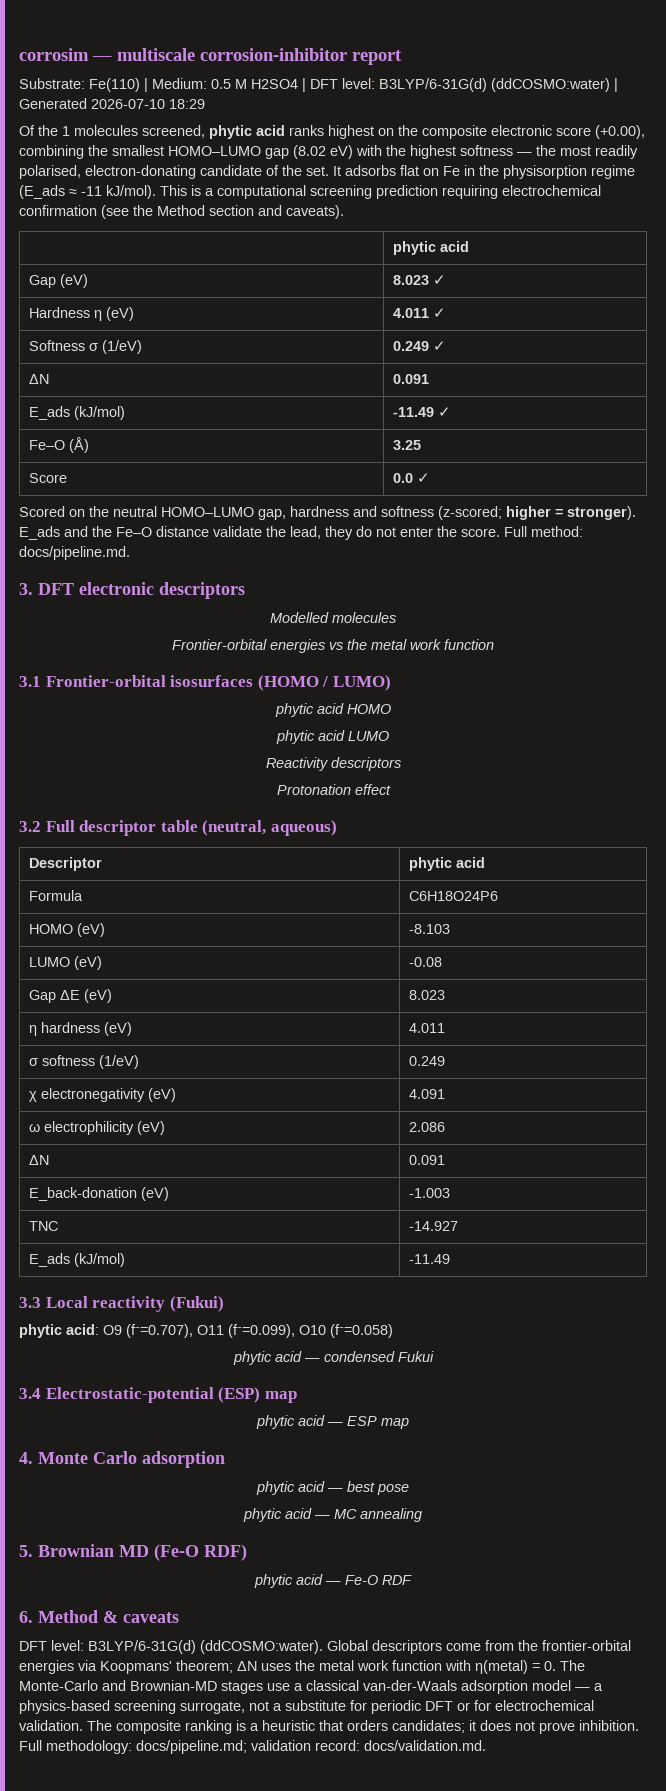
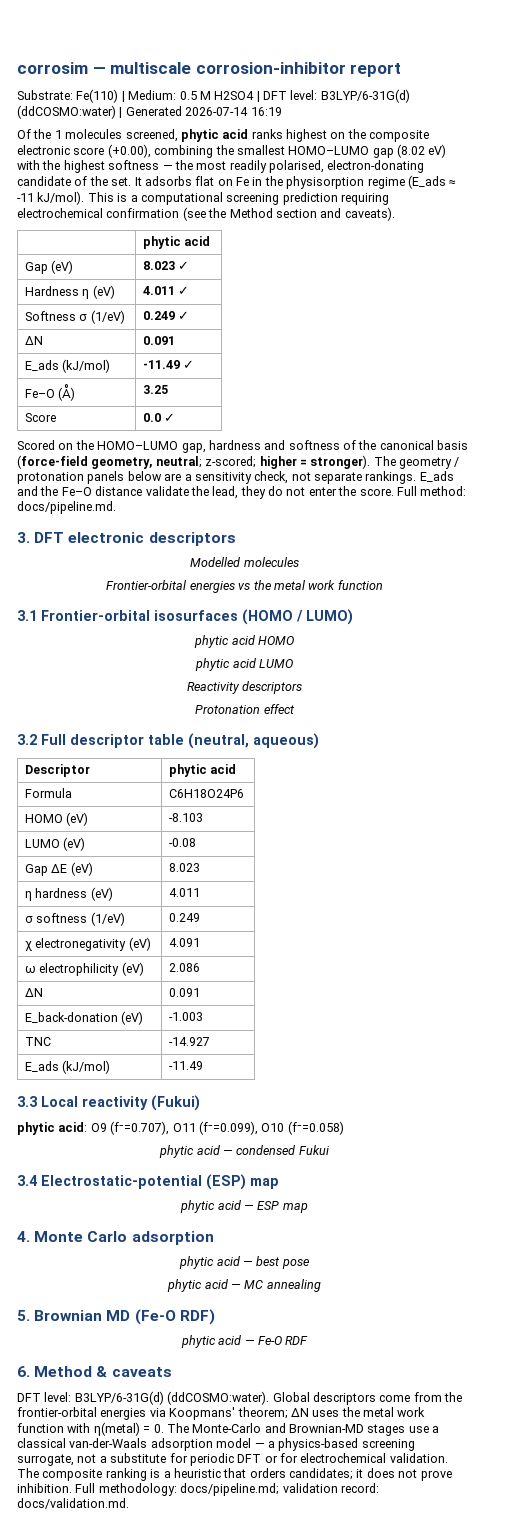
[91,99,205,109] 2026-07-10 18:29 -> [185,107,282,116] 2026-07-14 16:19
[113,506,157,517] neutral -> (94, 445) none
[438,506,636,520] (z-scored; higher = stronger). -> [343,440,469,450] [17,455,460,469] [17,471,417,484] of the canonical basis (force-field geometry, neutral; z-scored; higher = stronger). The geometry / protonation panels below are a sensitivity check, not separate rankings.

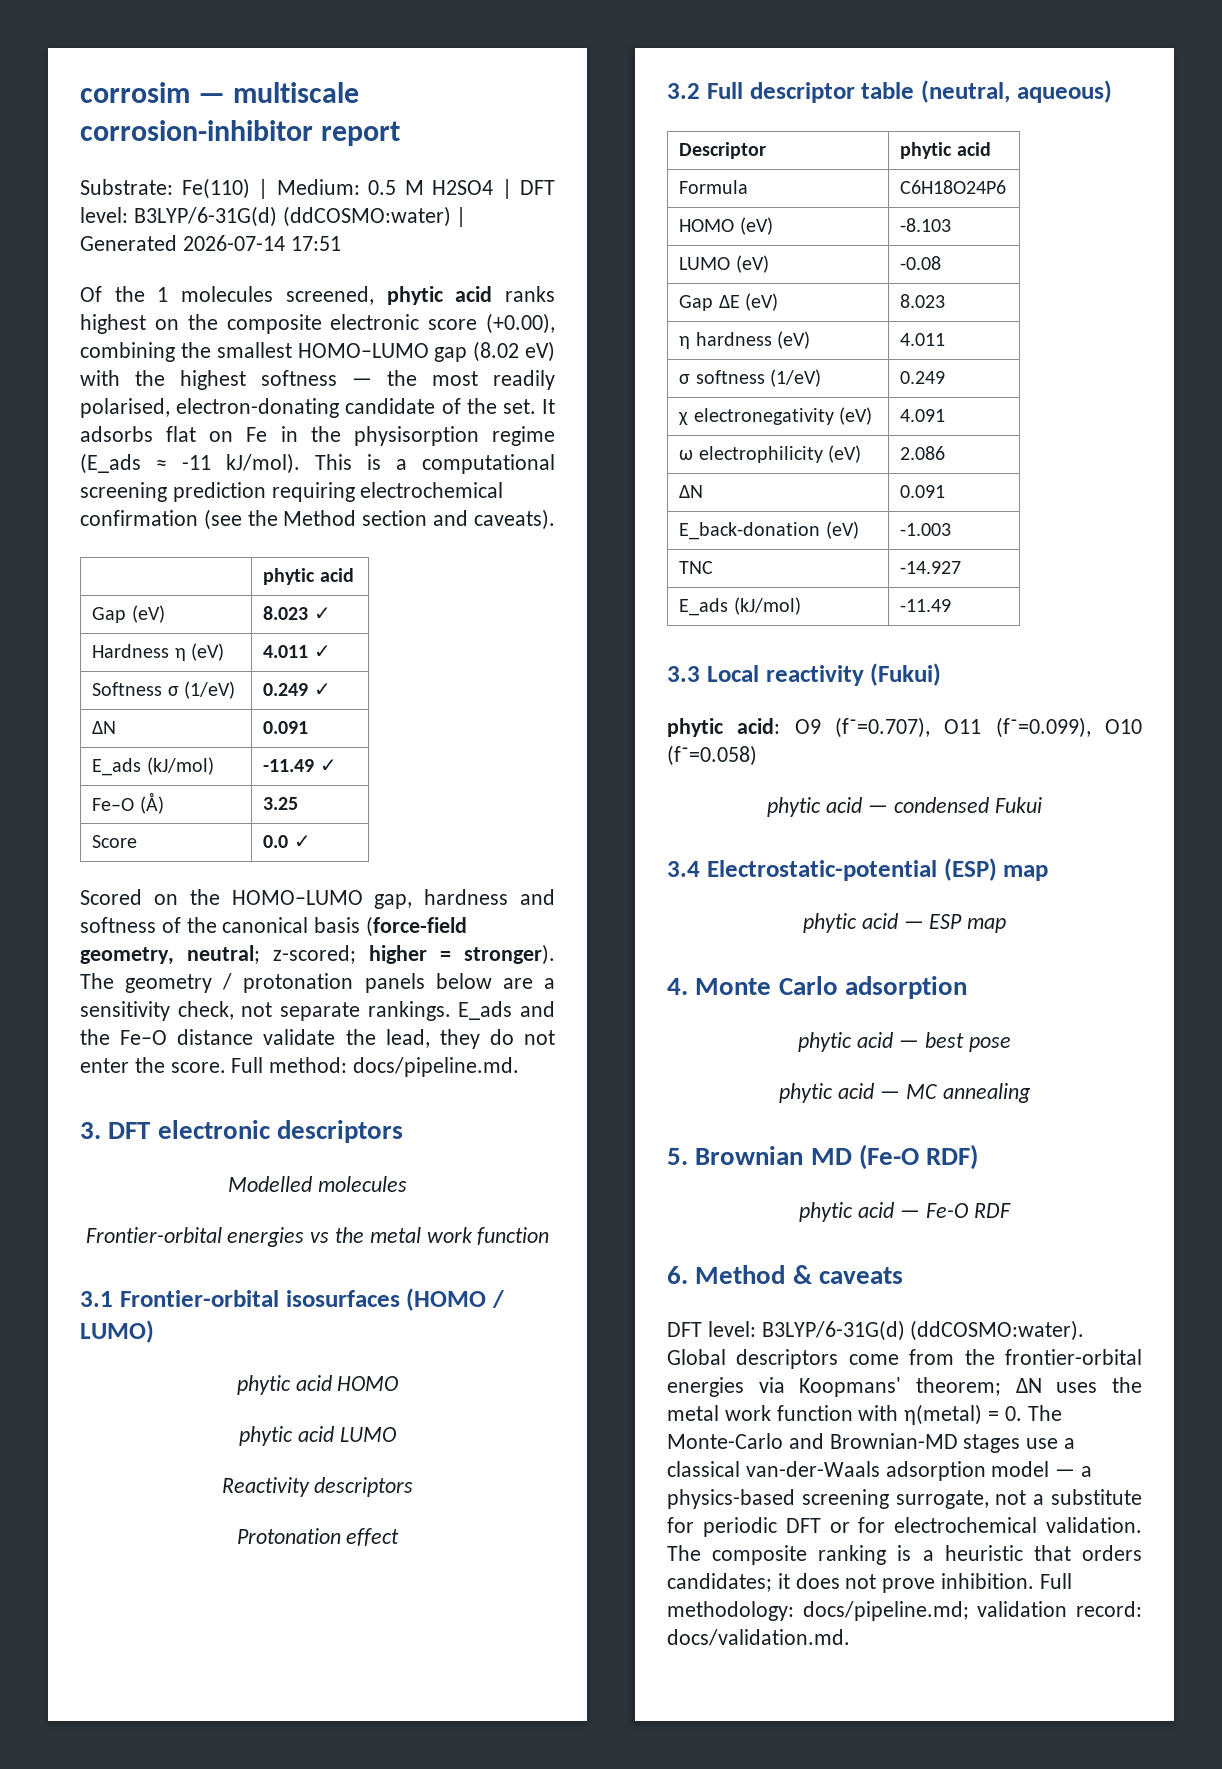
[250,107,282,116] 16:19 -> [290,236,341,251] 17:51

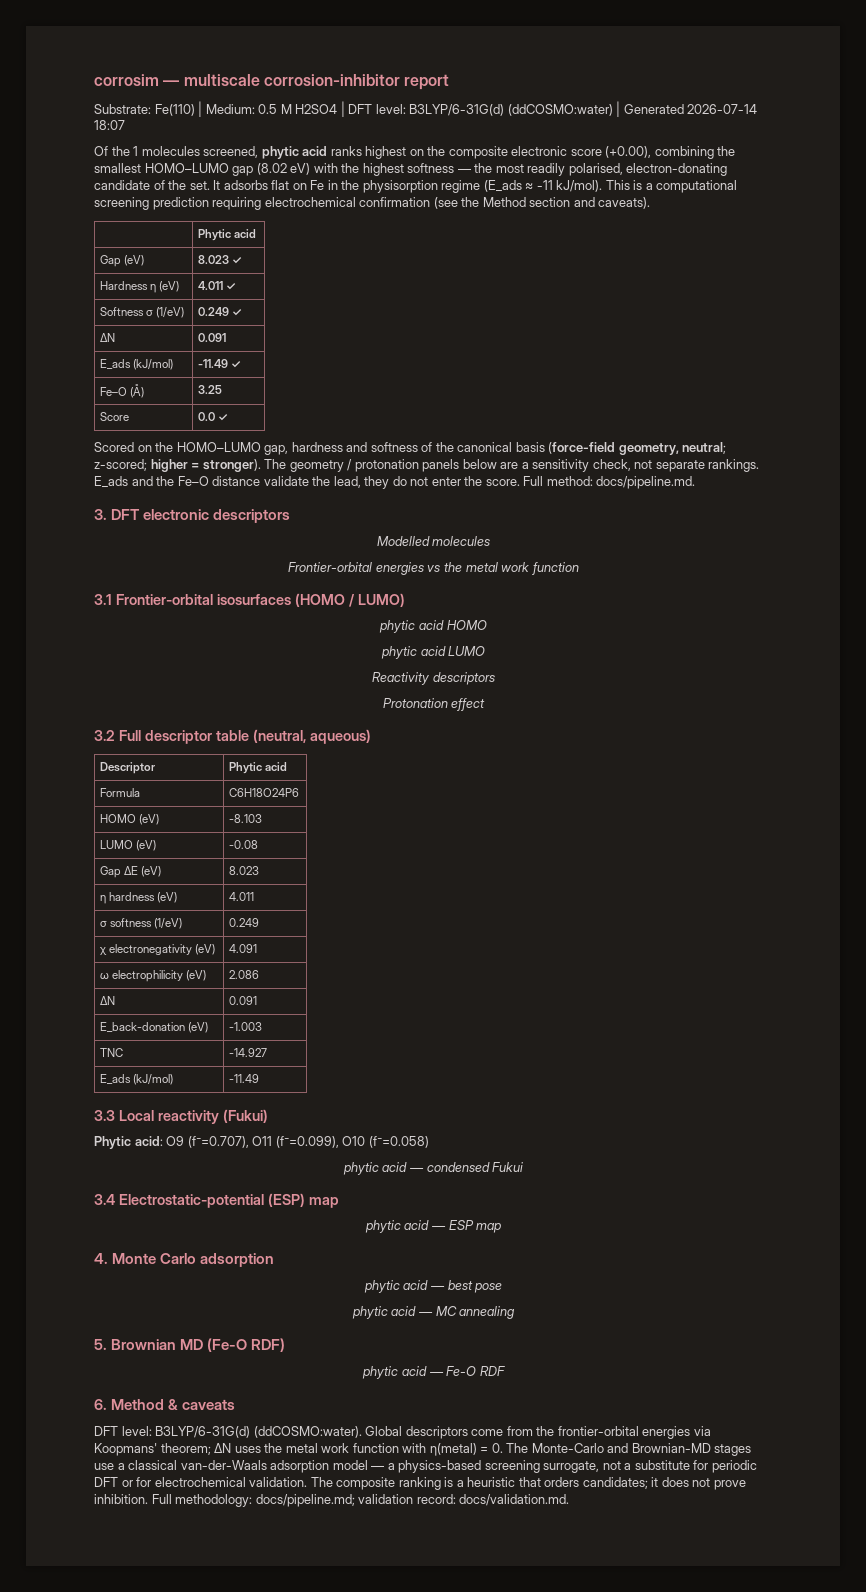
[290,236,341,251] 17:51 -> [94,120,125,130] 18:07
[263,568,316,585] phytic -> [197,229,231,241] Phytic
[900,142,953,159] phytic -> [228,762,262,774] Phytic
[667,718,723,737] phytic -> [94,1136,131,1149] Phytic

